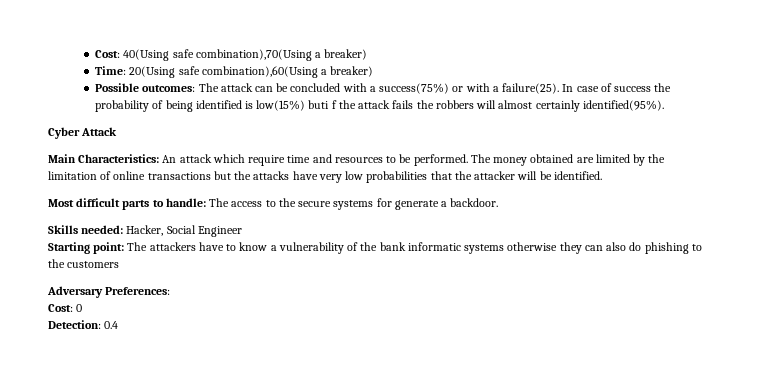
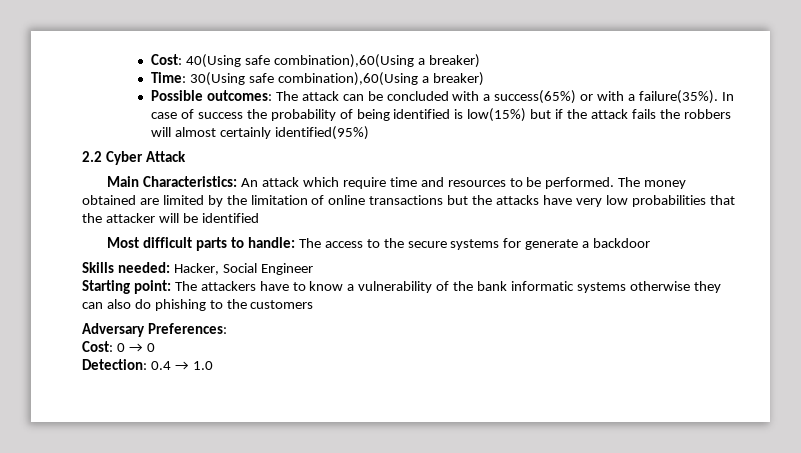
[195,49,312,61] combination),70(Using -> [273,54,414,68] combination),60(Using
[129,66,176,78] 20(Using -> [189,72,245,86] 30(Using
[379,83,450,94] success(75%) -> [494,90,577,104] success(65%)
[502,83,560,94] failure(25). -> [638,90,718,104] failure(35%).
[308,100,337,109] buti f -> [530,109,564,119] but if
[582,100,664,111] identified(95%). // -> [274,126,369,140] [82,151,102,162] identified(95%) // 2.2
[553,171,602,180] identified. -> [201,213,259,223] identified
[450,198,499,207] backdoor. -> [593,238,651,248] backdoor
(83, 308) none -> [128,343,155,352] → 0
(119, 325) none -> [174,361,213,370] → 1.0

